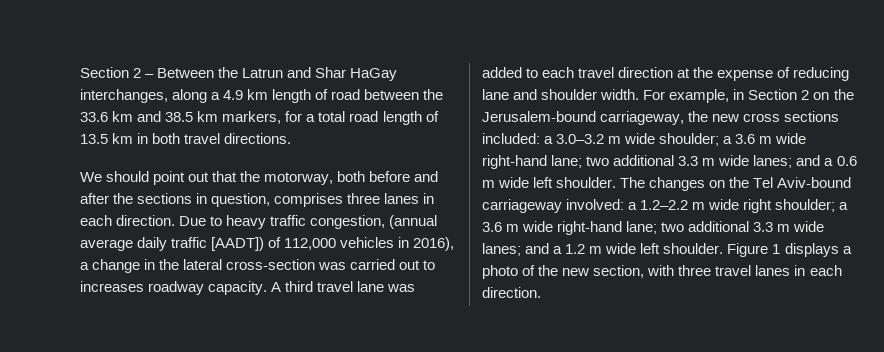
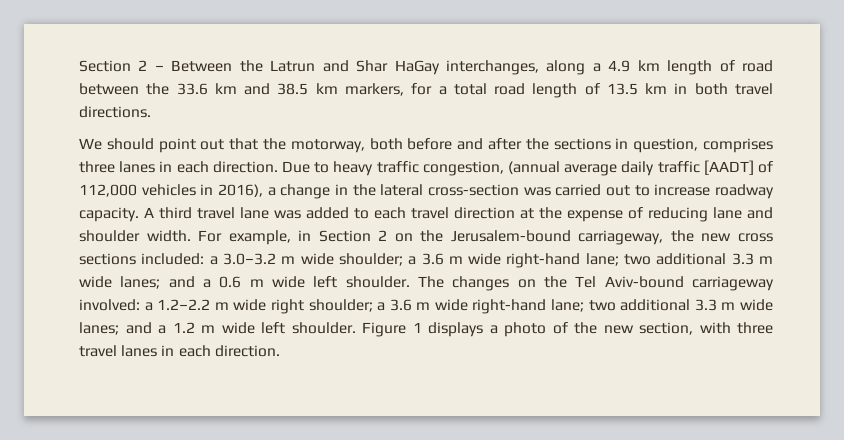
[211,237,265,251] [AADT]) -> [703,160,754,175] [AADT]
[80,281,144,292] increases -> [654,184,711,196] increase

